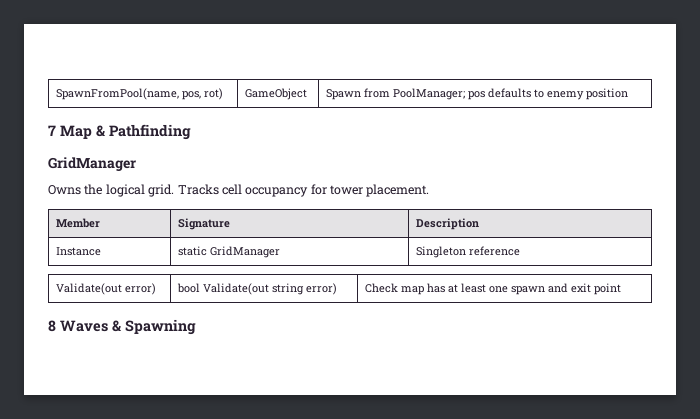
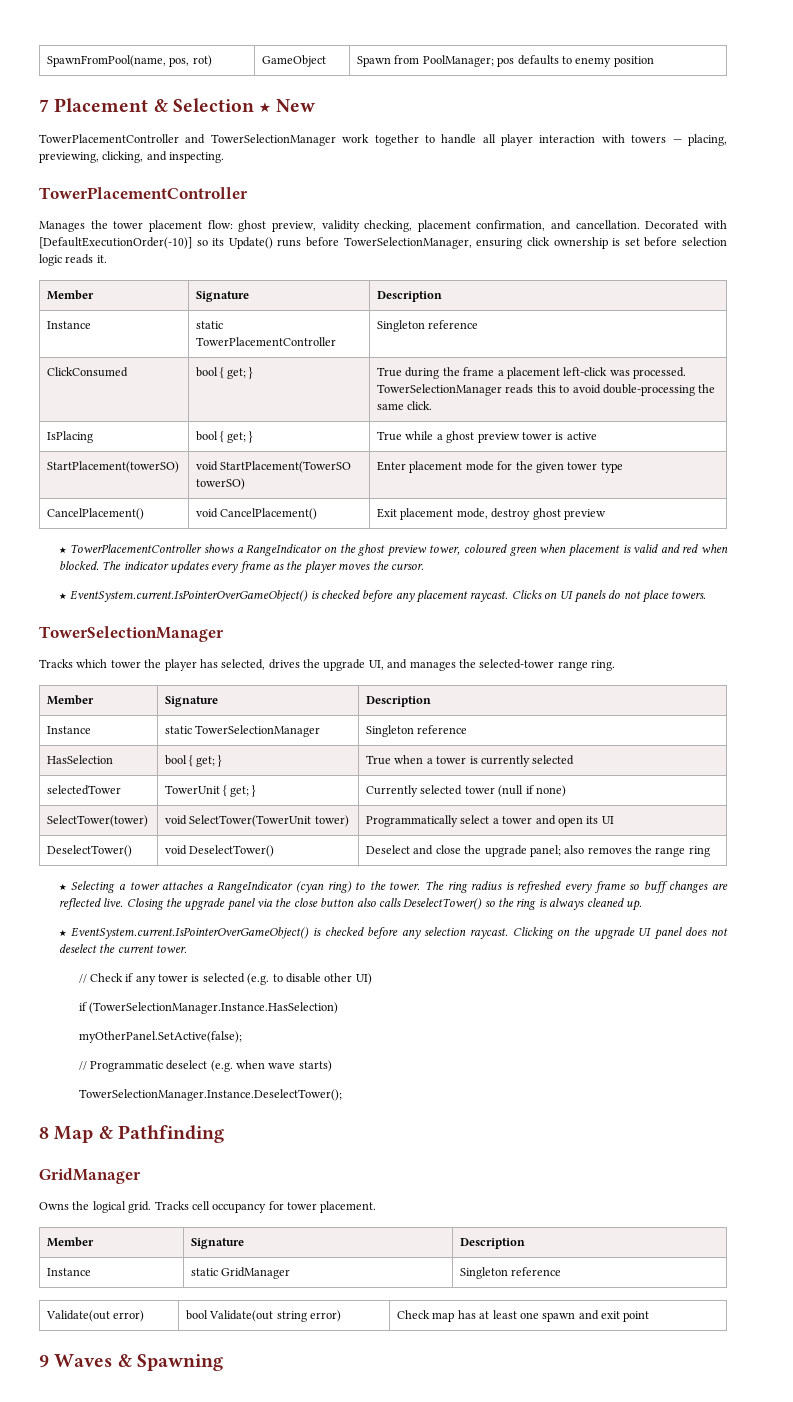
(56, 130) none -> [54,98,316,113] [39,134,727,146] [39,151,225,163] [39,187,248,199] [39,220,727,232] [39,237,728,249] [39,254,107,266] [47,290,95,300] [196,291,250,302] [377,291,443,302] [47,321,92,329] [196,321,224,329] [196,337,337,346] [377,320,479,332] [47,367,129,377] [196,367,254,379] [377,367,687,379] [377,384,716,396] [377,401,433,410] [47,431,94,443] [196,431,254,443] [377,431,597,443] [47,461,180,473] [196,461,352,473] [196,478,246,490] [377,461,623,473] [47,508,145,520] [196,508,318,520] [377,508,606,520] [58,544,729,557] [58,561,424,574] [58,590,707,603] [39,626,224,642] [39,659,615,671] [47,695,95,705] [165,696,219,707] [366,696,432,707] [47,726,92,734] [165,725,321,737] [366,725,468,737] [47,755,114,764] [165,755,223,767] [366,755,575,767] [47,785,122,795] [165,785,257,797] [366,785,566,797] [47,815,149,827] [165,815,349,827] [366,815,614,827] [47,845,133,857] [165,845,275,857] [366,845,710,857] [58,881,729,893] [58,898,642,911] [58,927,728,940] [58,944,187,953] [78,973,372,985] [78,1002,338,1014] [78,1031,242,1043] [78,1060,332,1072] [78,1089,342,1101] [39,1127,49,1139] Placement & Selection ★ New // TowerPlacementController and TowerSelectionManager work together to handle all player interaction with towers — placing, previewing, clicking, and inspecting. // TowerPlacementController // Manages the tower placement flow: ghost preview, validity checking, placement confirmation, and cancellation. Decorated with [DefaultExecutionOrder(-10)] so its Update() runs before TowerSelectionManager, ensuring click ownership is set before selection logic reads it. // Member | Signature | Description // Instance | static TowerPlacementController | Singleton reference // ClickConsumed | bool { get; } | True during the frame a placement left-click was processed. TowerSelectionManager reads this to avoid double-processing the same click. // IsPlacing | bool { get; } | True while a ghost preview tower is active // StartPlacement(towerSO) | void StartPlacement(TowerSO towerSO) | Enter placement mode for the given tower type // CancelPlacement() | void CancelPlacement() | Exit placement mode, destroy ghost preview // ★ TowerPlacementController shows a RangeIndicator on the ghost preview tower, coloured green when placement is valid and red when blocked. The indicator updates every frame as the player moves the cursor. // ★ EventSystem.current.IsPointerOverGameObject() is checked before any placement raycast. Clicks on UI panels do not place towers. // TowerSelectionManager // Tracks which tower the player has selected, drives the upgrade UI, and manages the selected-tower range ring. // Member | Signature | Description // Instance | static TowerSelectionManager | Singleton reference // HasSelection | bool { get; } | True when a tower is currently selected // selectedTower | TowerUnit { get; } | Currently selected tower (null if none) // SelectTower(tower) | void SelectTower(TowerUnit tower) | Programmatically select a tower and open its UI // DeselectTower() | void DeselectTower() | Deselect and close the upgrade panel; also removes the range ring // ★ Selecting a tower attaches a RangeIndicator (cyan ring) to the tower. The ring radius is refreshed every frame so buff changes are reflected live. Closing the upgrade panel via the close button also calls DeselectTower() so the ring is always cleaned up. // ★ EventSystem.current.IsPointerOverGameObject() is checked before any selection raycast. Clicking on the upgrade UI panel does not deselect the current tower. // // Check if any tower is selected (e.g. to disable other UI) // if (TowerSelectionManager.Instance.HasSelection) // myOtherPanel.SetActive(false); // // Programmatic deselect (e.g. when wave starts) // TowerSelectionManager.Instance.DeselectTower(); // 8
[48,320,56,332] 8 -> [39,1355,49,1367] 9

